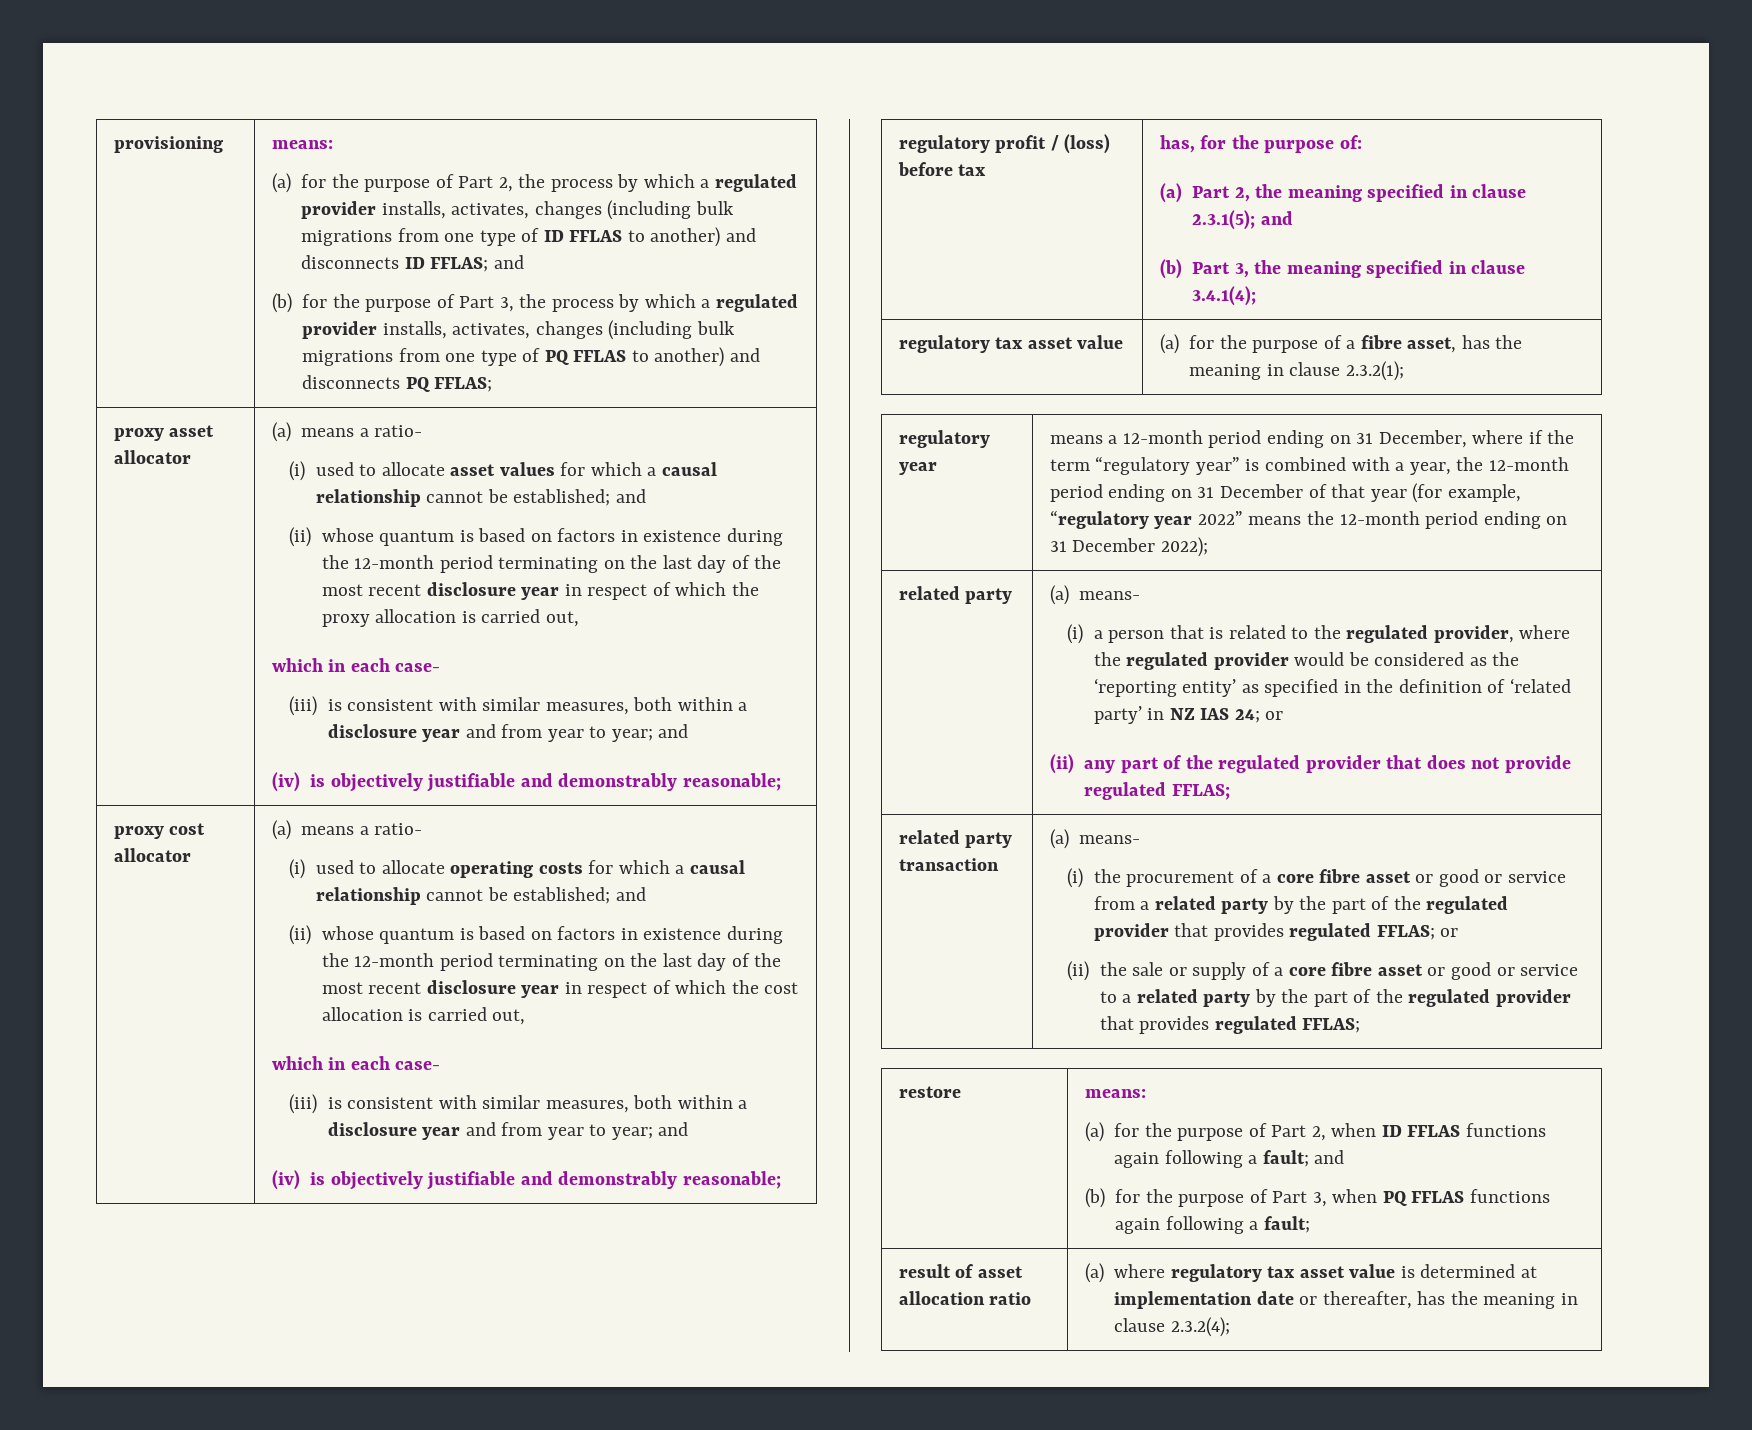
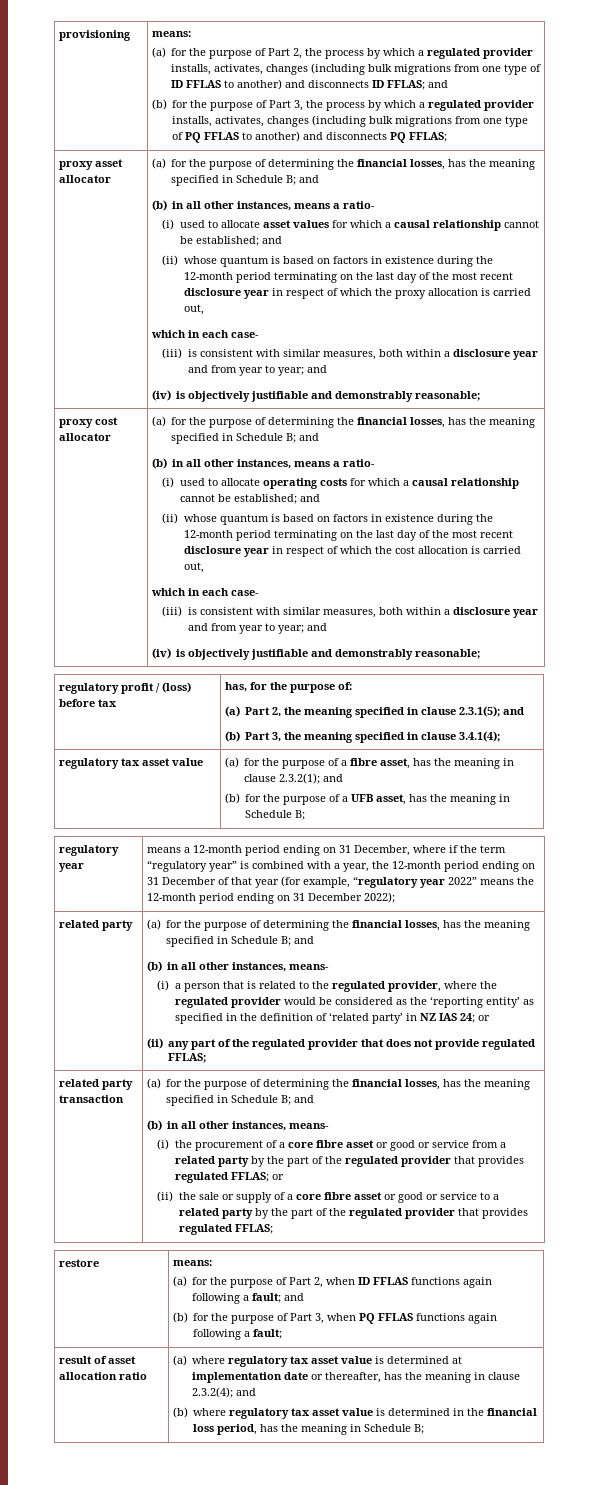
(291, 432) none -> [171,159,536,170] [171,175,320,186] [151,200,292,211] for the purpose of determining the financial losses, has the meaning specified in Schedule B; and // (b) in all other instances,
(291, 830) none -> [171,417,536,428] [171,433,320,444] [151,458,292,469] for the purpose of determining the financial losses, has the meaning specified in Schedule B; and // (b) in all other instances,
(1404, 371) none -> [323,774,344,782] [224,793,511,805] [245,810,306,820] and // (b) for the purpose of a UFB asset, has the meaning in Schedule B;
(1069, 595) none -> [166,920,531,931] [166,936,315,947] [146,961,287,972] for the purpose of determining the financial losses, has the meaning specified in Schedule B; and // (b) in all other instances,
(1069, 839) none -> [166,1079,531,1090] [166,1095,315,1106] [146,1120,287,1131] for the purpose of determining the financial losses, has the meaning specified in Schedule B; and // (b) in all other instances,
(1230, 1327) none -> [236,1388,257,1396] [172,1407,538,1419] [193,1424,425,1435] and // (b) where regulatory tax asset value is determined in the financial loss period, has the meaning in Schedule B;

